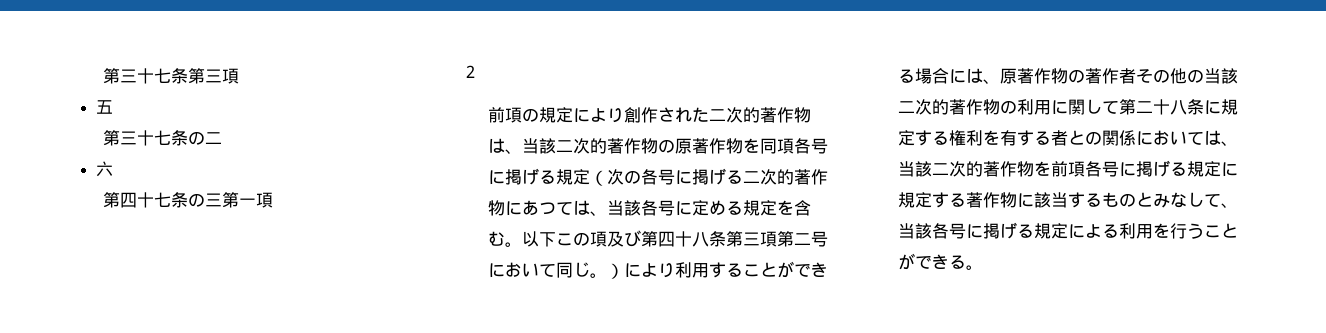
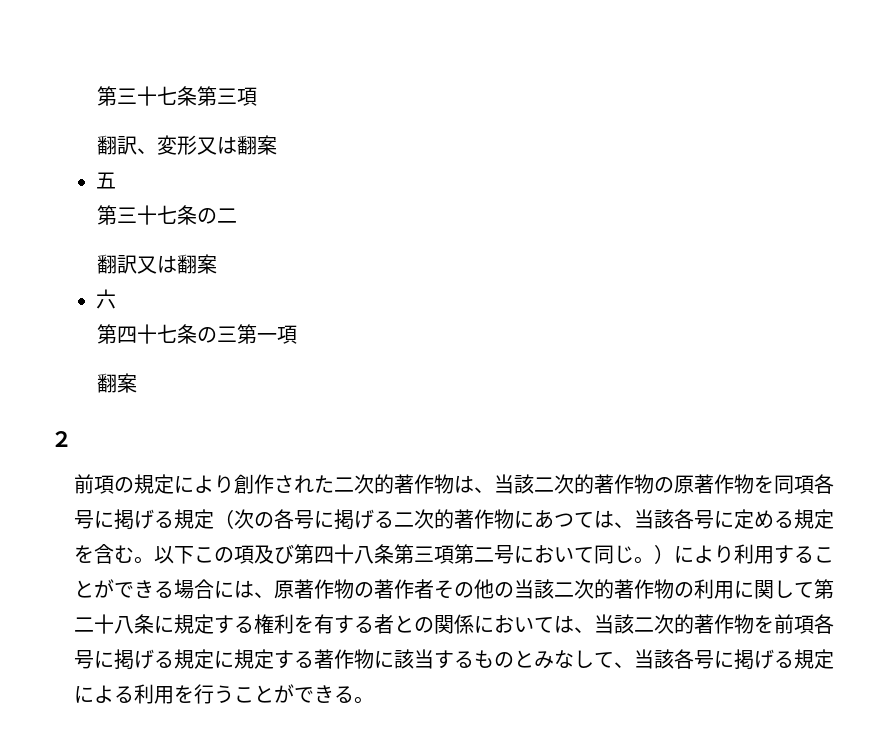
(240, 76) none -> [96,135,277,155] // 翻訳、変形又は翻案
(223, 138) none -> [96,254,217,274] // 翻訳又は翻案
(274, 200) none -> [96,373,137,393] // 翻案

